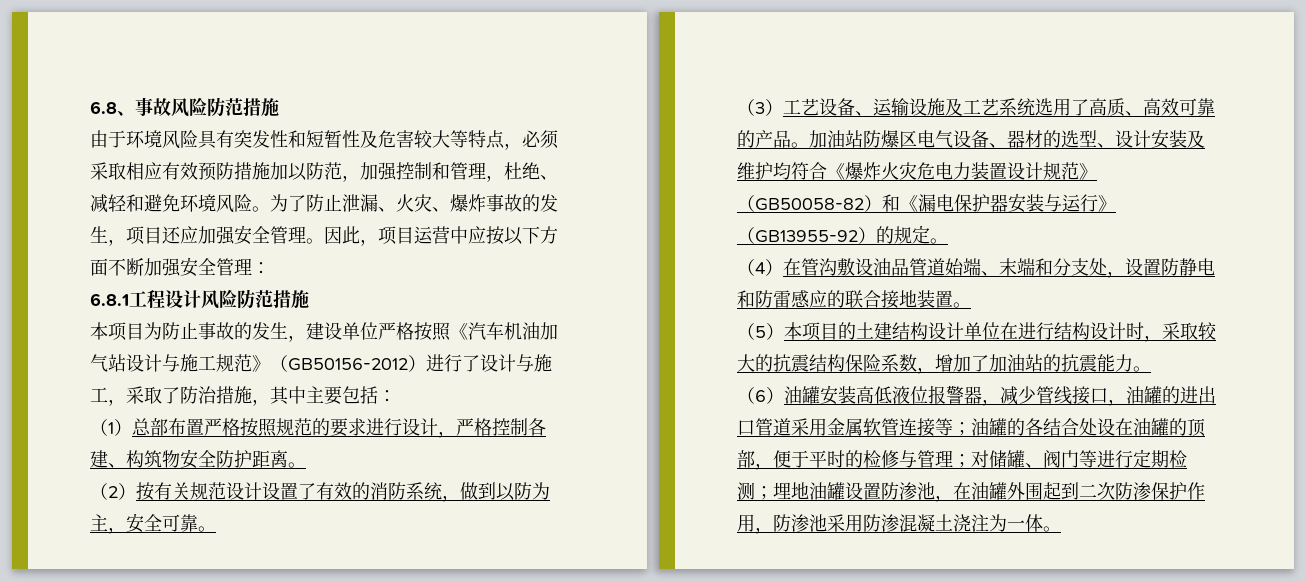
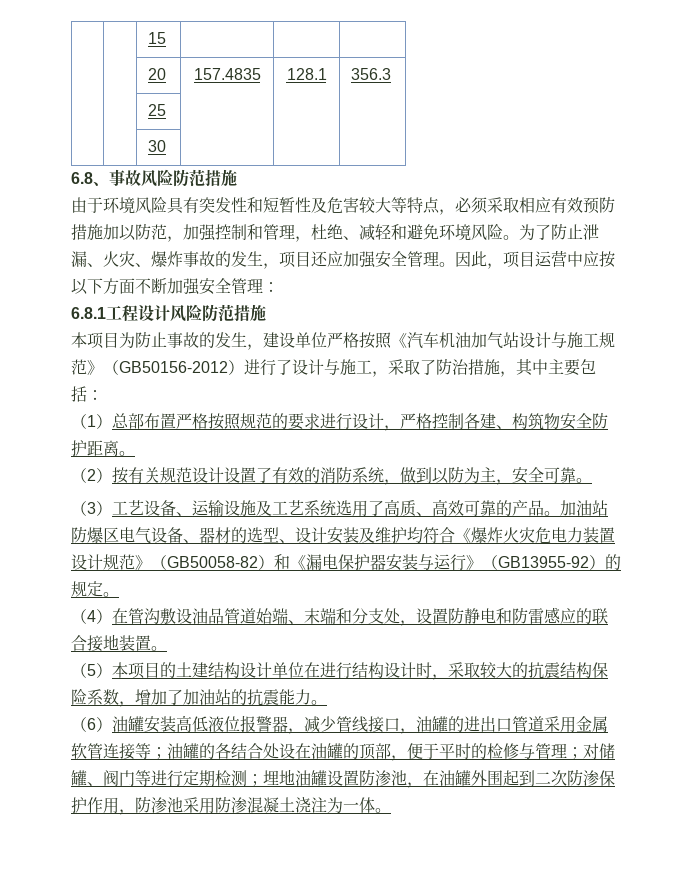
(90, 107) none -> [148,32,167,44] [148,68,167,80] [193,68,261,80] [286,68,327,80] [351,68,392,80] [148,104,167,116] [148,140,167,152] | | 15 | | | // | | 20 | 157.4835 | 128.1 | 356.3 // | | 25 | | | // | | 30 | | | //

